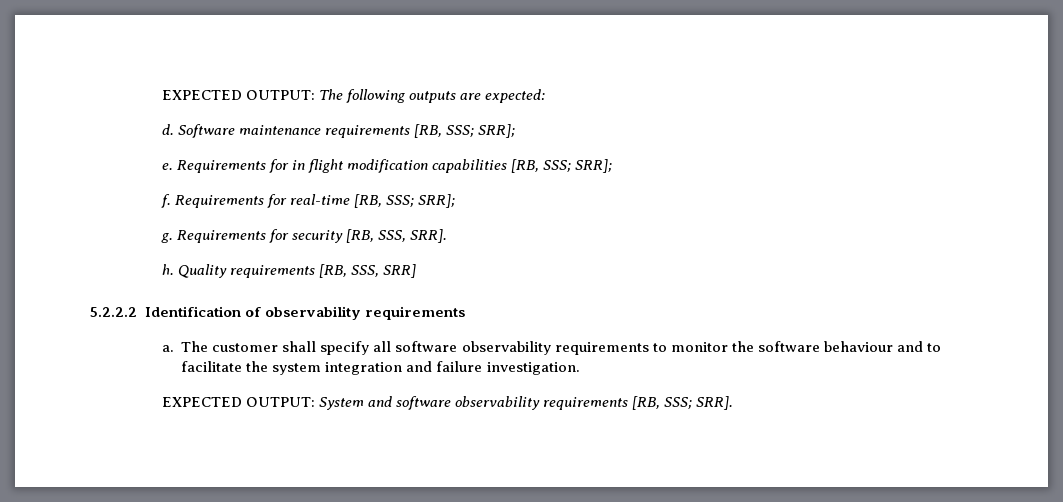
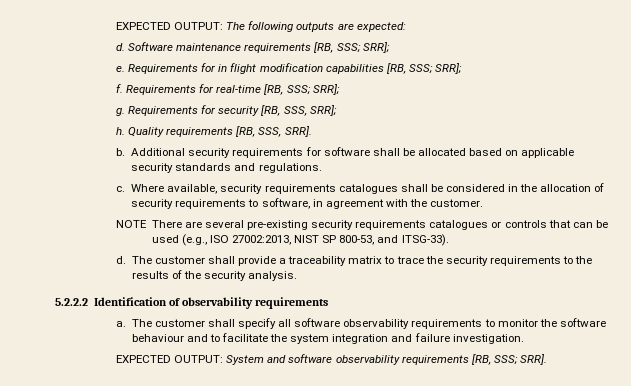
[410,229,448,243] SRR]. -> [309,105,337,116] SRR];
[382,264,416,278] SRR] -> [284,126,312,137] [116,147,575,158] [131,163,322,173] [116,183,605,194] [131,198,484,209] [116,220,608,230] [151,234,449,246] [116,256,593,266] [131,270,298,281] SRR]. // b. Additional security requirements for software shall be allocated based on applicable security standards and regulations. // c. Where available, security requirements catalogues shall be considered in the allocation of security requirements to software, in agreement with the customer. // NOTE There are several pre-existing security requirements catalogues or controls that can be used (e.g., ISO 27002:2013, NIST SP 800-53, and ITSG-33). // d. The customer shall provide a traceability matrix to trace the security requirements to the results of the security analysis.

